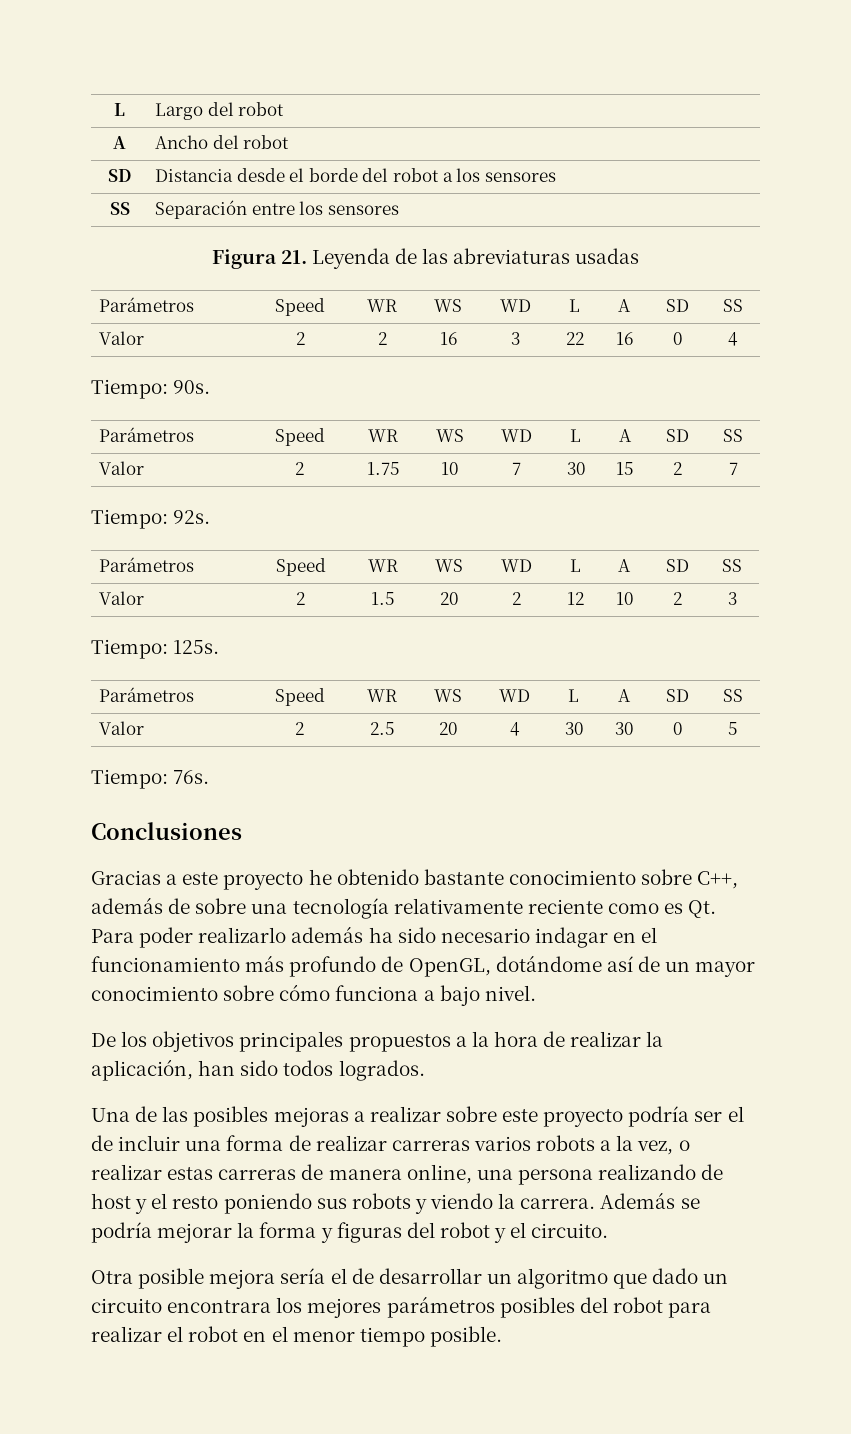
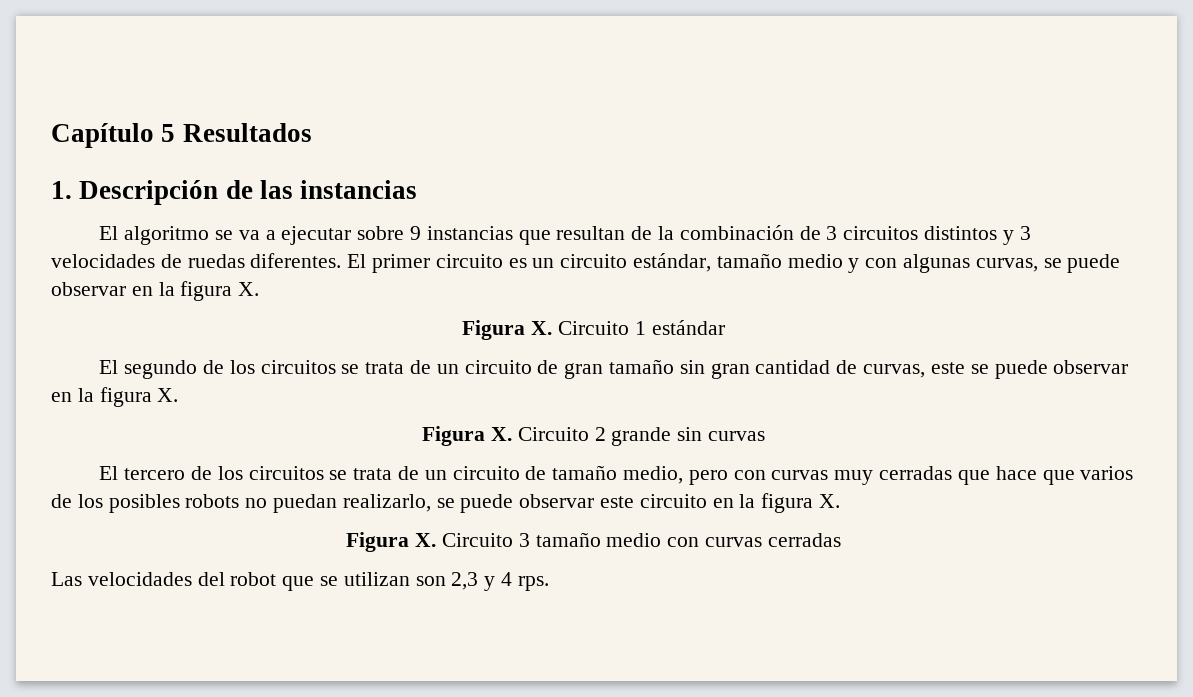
[114,103,125,116] [154,102,285,120] [113,136,126,149] [154,135,290,149] [108,169,131,182] [154,168,556,182] [109,202,130,215] [154,200,399,219] [211,248,640,269] [98,297,194,312] [275,298,325,316] [367,299,397,312] [434,299,462,312] [499,299,531,312] [569,299,580,312] [618,299,631,312] [665,299,689,312] [722,299,743,312] [98,331,144,345] [295,332,305,345] [377,332,387,345] [439,332,457,345] [510,332,520,345] [565,332,584,345] [615,332,633,345] [672,332,682,345] [728,332,738,346] [91,379,211,399] [98,427,194,442] [274,428,325,446] [367,429,398,442] [435,429,464,442] [500,429,532,442] [570,429,581,442] [618,429,632,442] [666,429,689,442] [723,429,743,442] [98,461,144,475] [295,462,304,475] [366,462,399,475] [441,462,458,475] [511,462,521,475] [566,462,585,475] [616,462,633,475] [673,462,682,475] [728,462,738,475] [91,509,211,529] [98,557,194,572] [275,558,326,576] [367,559,398,572] [435,559,463,572] [500,559,532,572] [569,559,581,572] [618,559,631,572] [665,559,689,572] [722,559,742,572] [98,591,144,605] [296,592,305,605] [371,592,394,605] [440,592,458,605] [511,592,521,605] [566,592,584,605] [615,592,633,605] [672,592,682,605] [727,592,737,605] [91,639,220,659] [98,687,194,702] [274,688,325,706] [366,689,397,702] [433,689,462,702] [498,689,530,702] [568,689,579,702] [617,689,631,702] [665,689,689,702] [722,689,743,702] [98,721,144,735] [295,722,304,735] [369,722,394,735] [438,722,457,735] [509,722,520,736] [564,722,583,735] [614,722,633,735] [672,722,682,735] [728,722,737,735] [91,769,210,789] [91,822,242,840] [91,869,739,890] [91,897,717,919] [91,926,658,948] [91,955,756,977] [91,984,536,1006] [91,1031,664,1052] [91,1059,425,1081] [91,1106,744,1127] [91,1135,690,1155] [91,1164,724,1185] [91,1192,700,1214] [91,1222,609,1243] [91,1268,729,1289] [91,1296,712,1318] [91,1326,502,1347] L | Largo del robot // A | Ancho del robot // SD | Distancia desde el borde del robot a los sensores // SS | Separación entre los sensores // Figura 21. Leyenda de las abreviaturas usadas // Parámetros | Speed | WR | WS | WD | L | A | SD | SS // Valor | 2 | 2 | 16 | 3 | 22 | 16 | 0 | 4 // Tiempo: 90s. // Parámetros | Speed | WR | WS | WD | L | A | SD | SS // Valor | 2 | 1.75 | 10 | 7 | 30 | 15 | 2 | 7 // Tiempo: 92s. // Parámetros | Speed | WR | WS | WD | L | A | SD | SS // Valor | 2 | 1.5 | 20 | 2 | 12 | 10 | 2 | 3 // Tiempo: 125s. // Parámetros | Speed | WR | WS | WD | L | A | SD | SS // Valor | 2 | 2.5 | 20 | 4 | 30 | 30 | 0 | 5 // Tiempo: 76s. // Conclusiones // Gracias a este proyecto he obtenido bastante conocimiento sobre C++, además de sobre una tecnología relativamente reciente como es Qt. Para poder realizarlo además ha sido necesario indagar en el funcionamiento más profundo de OpenGL, dotándome así de un mayor conocimiento sobre cómo funciona a bajo nivel. // De los objetivos principales propuestos a la hora de realizar la aplicación, han sido todos logrados. // Una de las posibles mejoras a realizar sobre este proyecto podría ser el de incluir una forma de realizar carreras varios robots a la vez, o realizar estas carreras de manera online, una persona realizando de host y el resto poniendo sus robots y viendo la carrera. Además se podría mejorar la forma y figuras del robot y el circuito. // Otra posible mejora sería el de desarrollar un algoritmo que dado un circuito encontrara los mejores parámetros posibles del robot para realizar el robot en el menor tiempo posible. -> [51,123,312,148] [51,180,418,205] [99,225,1031,245] [51,253,1121,273] [51,281,260,301] [462,320,725,340] [99,359,1129,379] [51,387,179,407] [422,426,765,446] [99,465,1134,485] [51,493,841,513] [346,532,841,552] [51,572,549,591] Capítulo 5 Resultados // 1. Descripción de las instancias // El algoritmo se va a ejecutar sobre 9 instancias que resultan de la combinación de 3 circuitos distintos y 3 velocidades de ruedas diferentes. El primer circuito es un circuito estándar, tamaño medio y con algunas curvas, se puede observar en la figura X. // Figura X. Circuito 1 estándar // El segundo de los circuitos se trata de un circuito de gran tamaño sin gran cantidad de curvas, este se puede observar en la figura X. // Figura X. Circuito 2 grande sin curvas // El tercero de los circuitos se trata de un circuito de tamaño medio, pero con curvas muy cerradas que hace que varios de los posibles robots no puedan realizarlo, se puede observar este circuito en la figura X. // Figura X. Circuito 3 tamaño medio con curvas cerradas // Las velocidades del robot que se utilizan son 2,3 y 4 rps.

